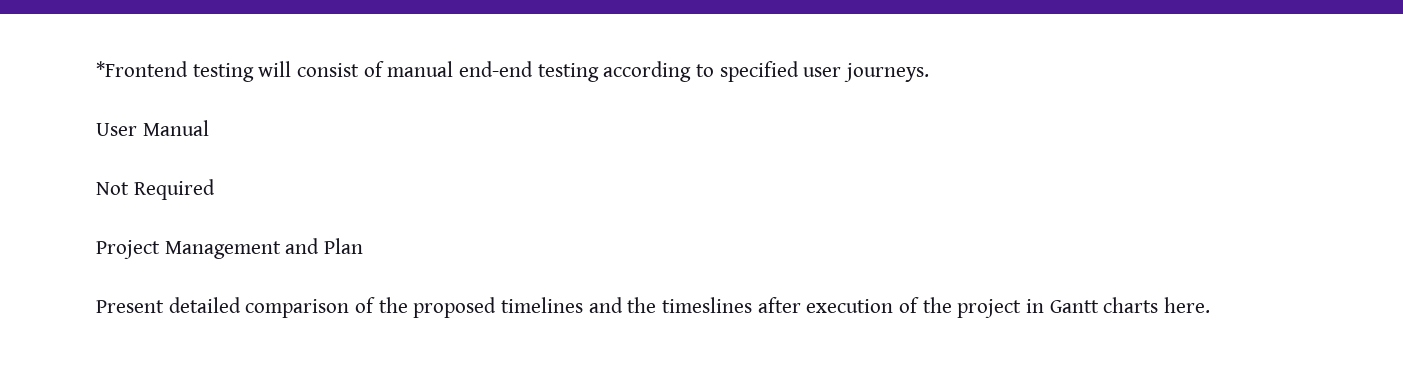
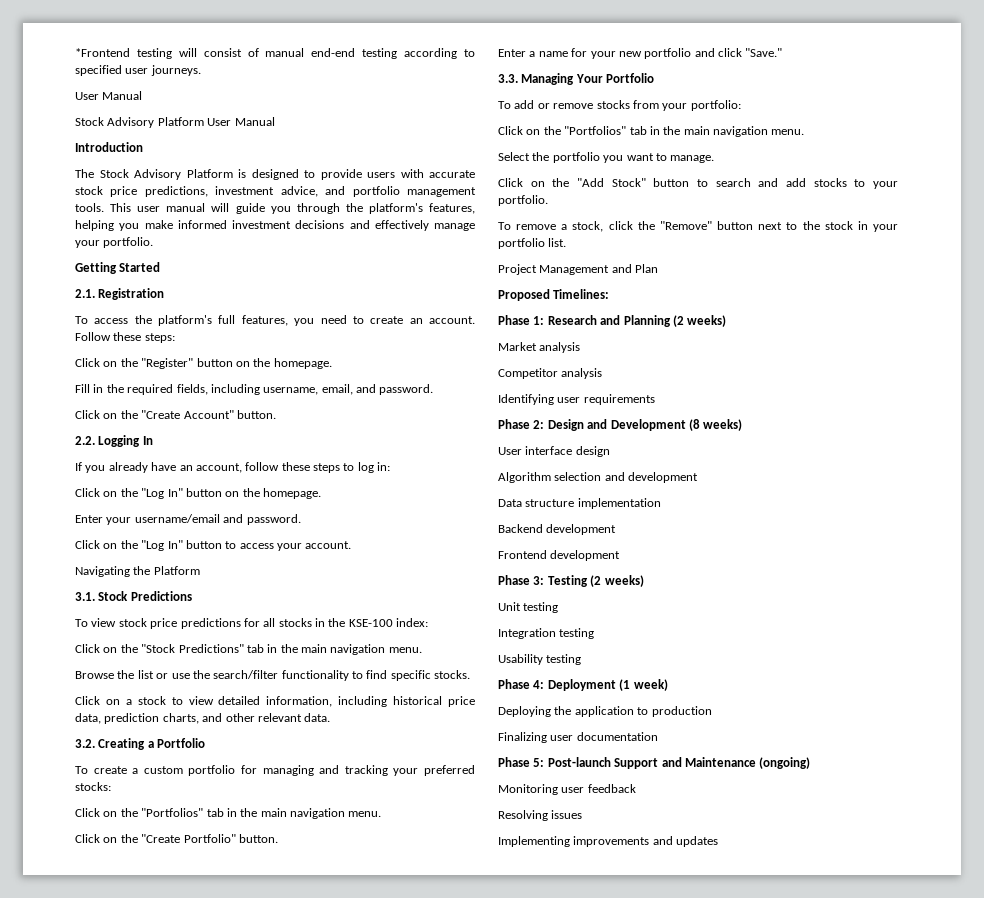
[96,179,215,200] [96,238,364,259] [96,297,1211,318] Not Required // Project Management and Plan // Present detailed comparison of the proposed timelines and the timeslines after execution of the project in Gantt charts here. -> [75,117,275,128] [75,142,143,152] [75,169,475,180] [75,186,476,197] [75,203,476,214] [75,220,475,231] [75,237,154,248] [75,262,161,274] [75,288,165,300] [75,315,476,326] [75,332,175,343] [75,358,332,369] [75,384,434,395] [75,410,276,419] [75,435,153,447] [75,462,391,473] [75,488,321,499] [75,514,301,525] [75,540,352,551] [75,566,200,577] [75,591,192,601] [75,618,429,629] [75,644,422,655] [75,670,471,681] [75,696,475,707] [75,713,331,724] [75,738,206,750] [75,765,475,776] [75,782,111,791] [75,808,382,819] [75,834,278,843] [498,48,783,59] [498,73,655,85] [498,100,741,111] [498,126,805,137] [498,152,715,163] [498,178,898,189] [498,195,548,206] [498,221,898,232] [498,238,567,249] [498,264,659,275] [498,289,610,301] [498,315,727,327] [498,342,581,353] [498,368,603,379] [498,394,655,405] [498,419,743,431] [498,446,610,457] [498,472,699,483] [498,498,661,509] [498,524,617,535] [498,550,621,561] [498,575,644,587] [498,602,559,613] [498,628,595,639] [498,654,582,665] [498,679,668,691] [498,706,712,717] [498,732,658,743] [498,757,811,769] [498,784,636,795] [498,810,583,821] [498,836,719,847] Stock Advisory Platform User Manual // Introduction // The Stock Advisory Platform is designed to provide users with accurate stock price predictions, investment advice, and portfolio management tools. This user manual will guide you through the platform's features, helping you make informed investment decisions and effectively manage your portfolio. // Getting Started // 2.1. Registration // To access the platform's full features, you need to create an account. Follow these steps: // Click on the "Register" button on the homepage. // Fill in the required fields, including username, email, and password. // Click on the "Create Account" button. // 2.2. Logging In // If you already have an account, follow these steps to log in: // Click on the "Log In" button on the homepage. // Enter your username/email and password. // Click on the "Log In" button to access your account. // Navigating the Platform // 3.1. Stock Predictions // To view stock price predictions for all stocks in the KSE-100 index: // Click on the "Stock Predictions" tab in the main navigation menu. // Browse the list or use the search/filter functionality to find specific stocks. // Click on a stock to view detailed information, including historical price data, prediction charts, and other relevant data. // 3.2. Creating a Portfolio // To create a custom portfolio for managing and tracking your preferred stocks: // Click on the "Portfolios" tab in the main navigation menu. // Click on the "Create Portfolio" button. // Enter a name for your new portfolio and click "Save." // 3.3. Managing Your Portfolio // To add or remove stocks from your portfolio: // Click on the "Portfolios" tab in the main navigation menu. // Select the portfolio you want to manage. // Click on the "Add Stock" button to search and add stocks to your portfolio. // To remove a stock, click the "Remove" button next to the stock in your portfolio list. // Project Management and Plan // Proposed Timelines: // Phase 1: Research and Planning (2 weeks) // Market analysis // Competitor analysis // Identifying user requirements // Phase 2: Design and Development (8 weeks) // User interface design // Algorithm selection and development // Data structure implementation // Backend development // Frontend development // Phase 3: Testing (2 weeks) // Unit testing // Integration testing // Usability testing // Phase 4: Deployment (1 week) // Deploying the application to production // Finalizing user documentation // Phase 5: Post-launch Support and Maintenance (ongoing) // Monitoring user feedback // Resolving issues // Implementing improvements and updates

